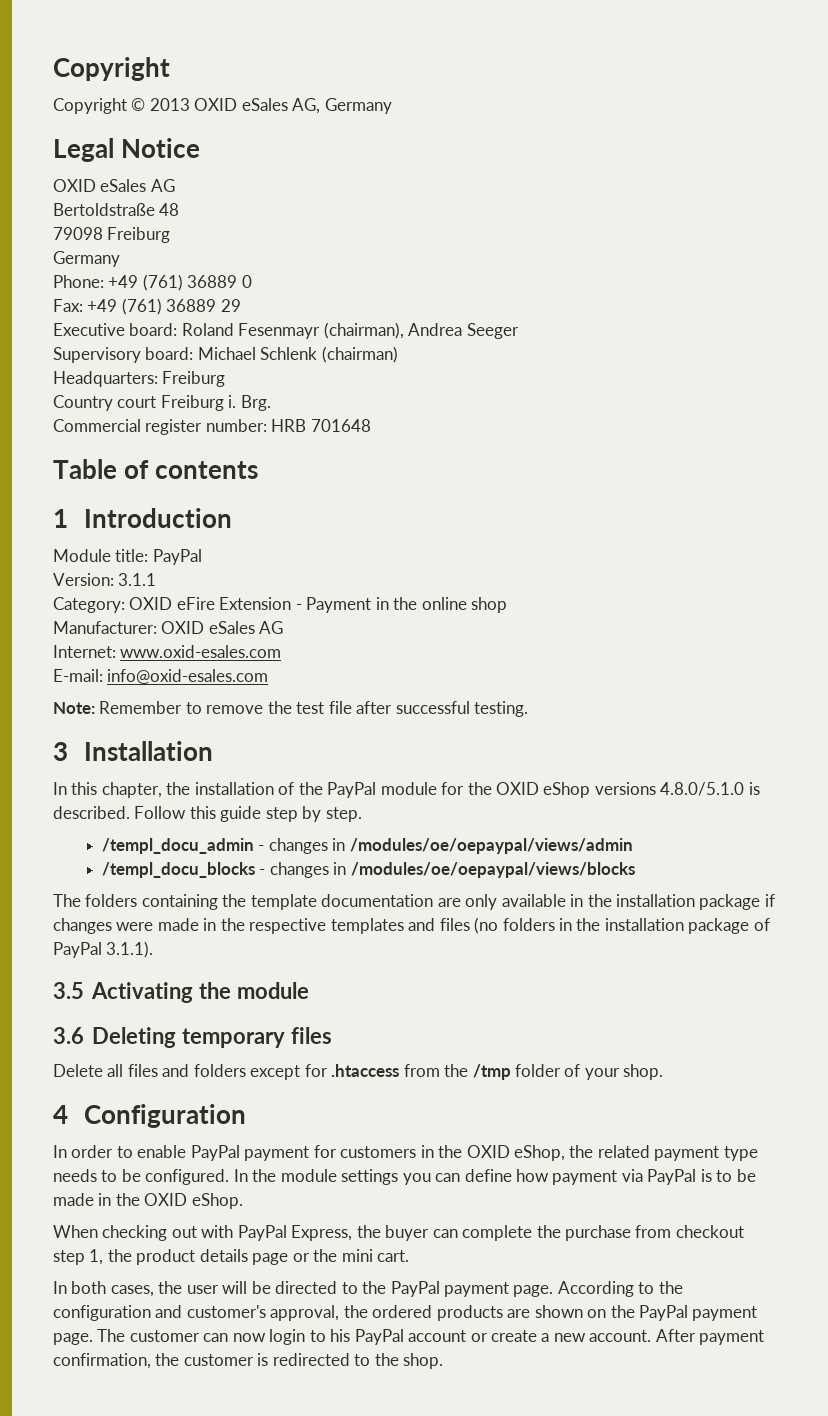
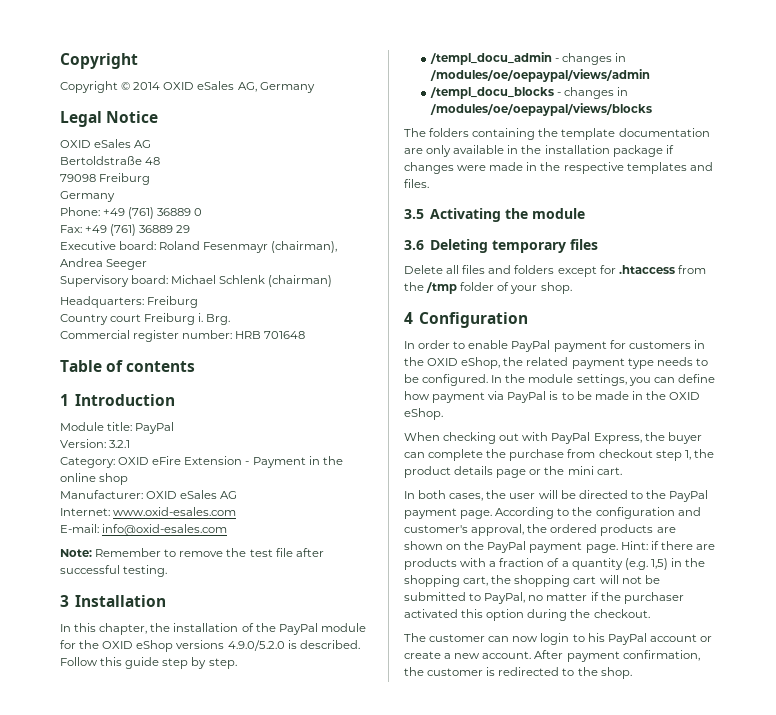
[149,98,190,111] 2013 -> [133,82,161,90] 2014
[118,573,157,586] 3.1.1 -> [109,440,131,448] 3.2.1
[660,782,745,796] 4.8.0/5.1.0 -> [227,640,285,651] 4.9.0/5.2.0
[439,917,770,934] [53,941,154,958] files (no folders in the installation package of PayPal 3.1.1). -> [404,179,429,188] files.
[341,1169,399,1185] settings -> [576,374,627,386] settings,
(93, 1339) none -> [620,541,715,550] [404,558,706,570] [404,575,660,587] [404,592,684,604] [404,609,650,621] Hint: if there are products with a fraction of a quantity (e.g. 1,5) in the shopping cart, the shopping cart will not be submitted to PayPal, no matter if the purchaser activated this option during the checkout. //

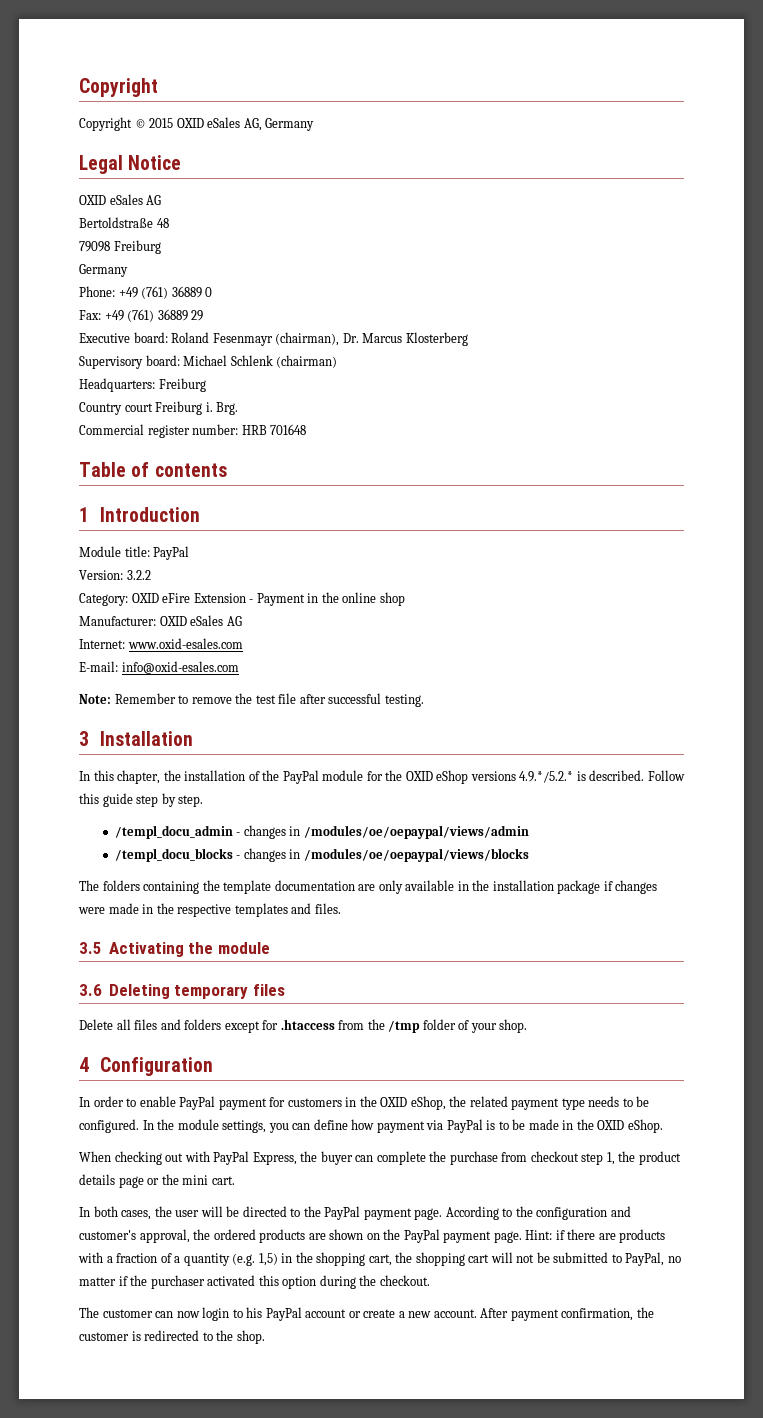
[133,82,161,90] 2014 -> [149,118,174,128] 2015
[60,258,148,270] Andrea Seeger -> [342,332,468,346] Dr. Marcus Klosterberg
[109,440,131,448] 3.2.1 -> [126,570,151,580] 3.2.2
[227,640,285,651] 4.9.0/5.2.0 -> [519,771,574,783] 4.9.*/5.2.*

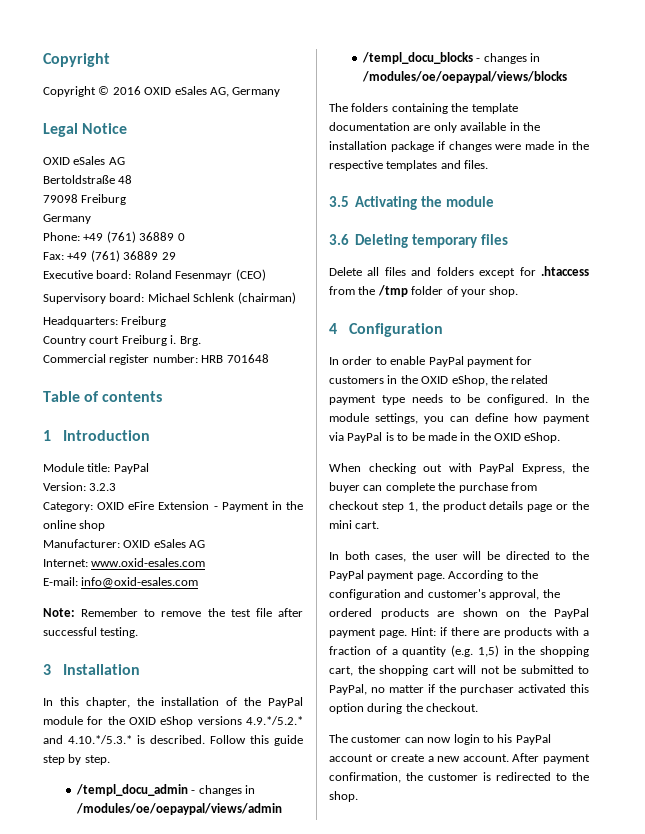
[149,118,174,128] 2015 -> [112,86,141,95] 2016
[275,332,468,346] (chairman), Dr. Marcus Klosterberg -> [235,269,266,281] (CEO)
[126,570,151,580] 3.2.2 -> [89,483,117,491] 3.2.3
(574, 777) none -> [43,735,132,744] and 4.10.*/5.3.*

